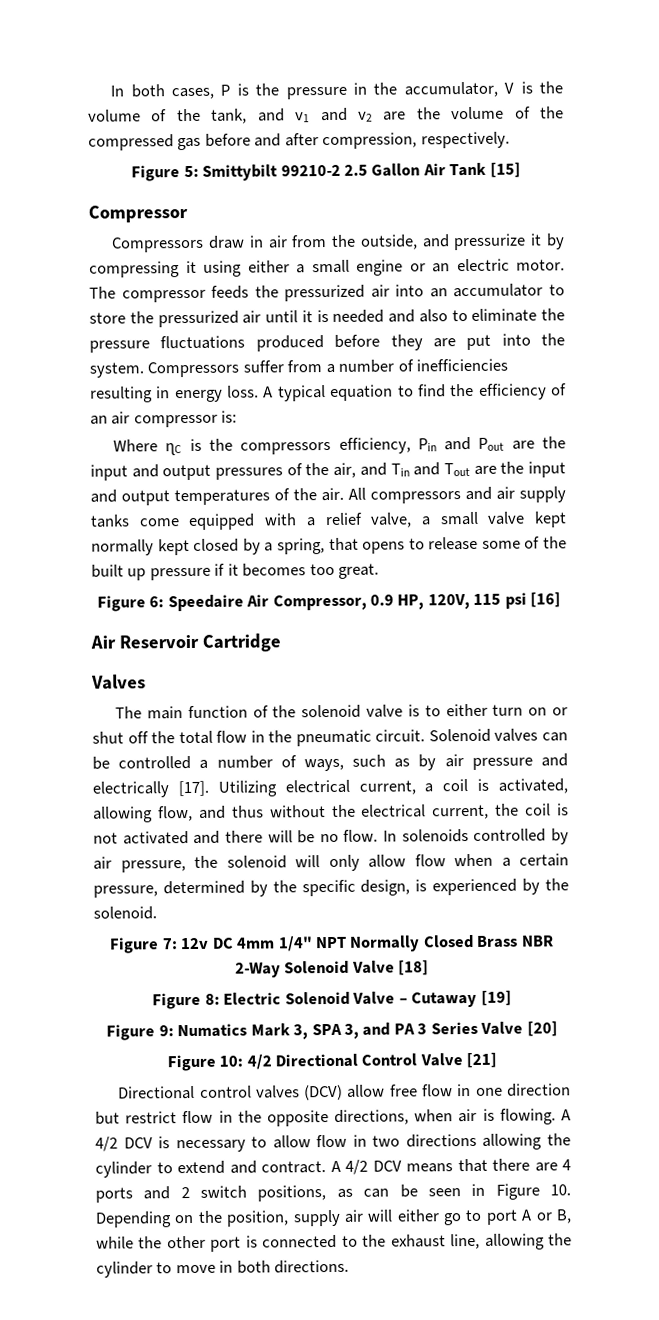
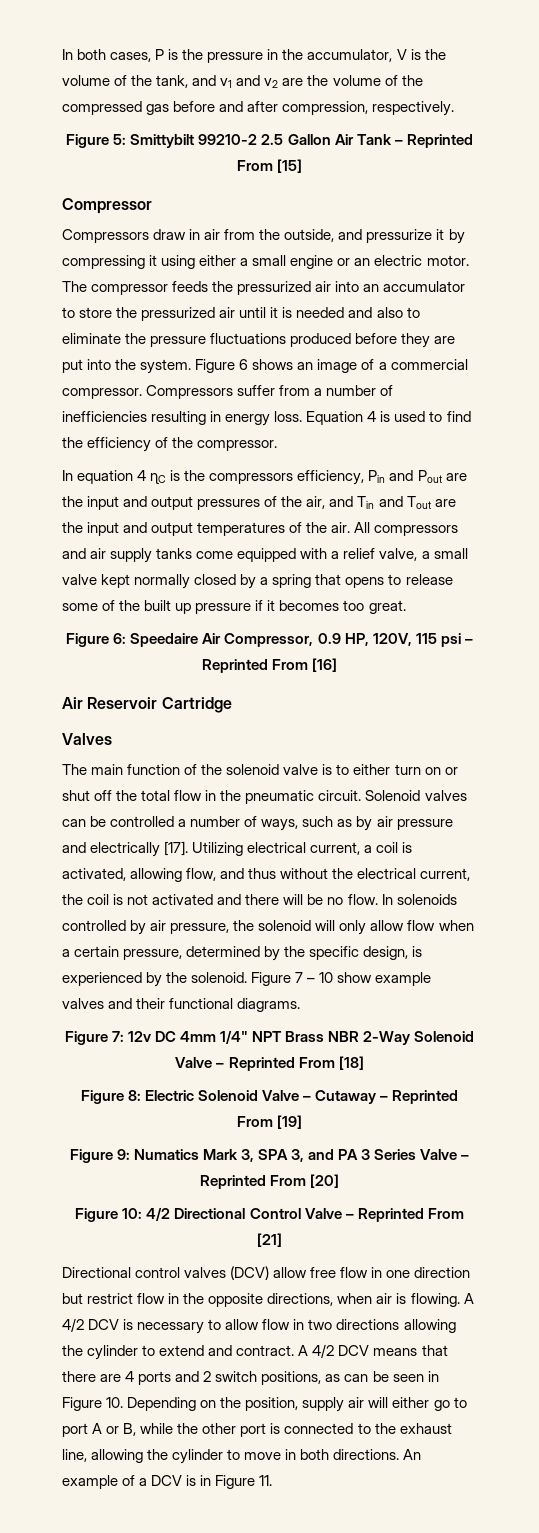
(487, 169) none -> [394,134,473,148] [236,160,273,171] – Reprinted From
(144, 370) none -> [195,359,468,373] [62,388,142,399] Figure 6 shows an image of a commercial compressor.
[263,384,394,402] A typical equation -> [306,411,426,425] Equation 4 is used
[90,410,238,428] [113,439,159,452] an air compressor is: // Where -> [172,437,278,451] [62,470,147,484] the compressor. // In equation 4
[157,539,190,556] kept -> (191, 581) none
[276,538,325,555] spring, -> [272,574,312,588] spring
(527, 600) none -> [464,639,473,644] [201,659,308,673] – Reprinted From
(157, 913) none -> [251,972,432,986] [62,998,301,1012] Figure 7 – 10 show example valves and their functional diagrams.
[349,934,474,952] Normally Closed -> (283, 1036) none
(395, 967) none -> [216,1057,335,1071] – Reprinted From
(478, 999) none -> [380,1090,459,1104] [236,1116,273,1127] – Reprinted From
(524, 1028) none -> [461,1155,470,1160] [199,1175,306,1189] – Reprinted From
(463, 1060) none -> [345,1208,464,1222] – Reprinted From
(350, 1266) none -> [403,1449,422,1460] [62,1475,273,1489] An example of a DCV is in Figure 11.

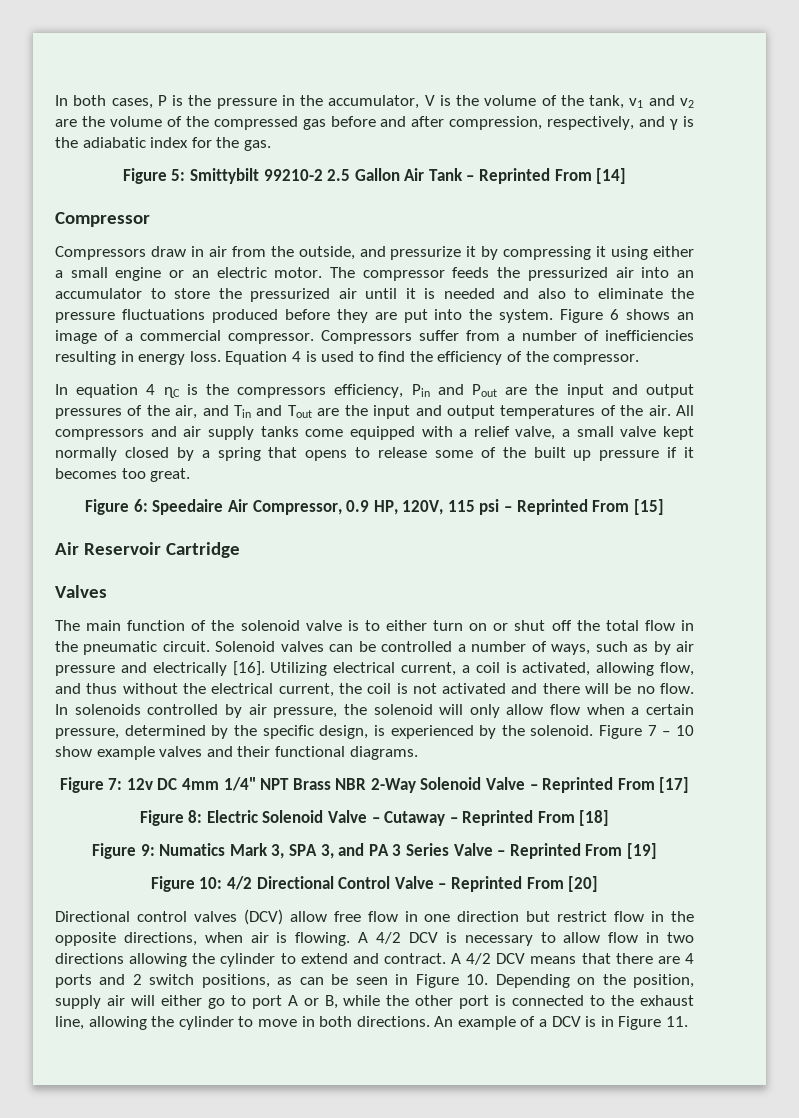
[192,75,217,86] and -> (625, 102) none
[372,101,455,116] respectively. -> [547,116,695,130] [55,137,271,151] respectively, and γ is the adiabatic index for the gas.
[277,159,303,173] [15] -> [596,168,627,184] [14]
[312,658,338,672] [16] -> [633,499,664,515] [15]
[164,841,189,856] [17]. -> [232,661,265,676] [16].
[338,1056,364,1070] [18] -> [659,777,690,793] [17]
[277,1115,303,1129] [19] -> [579,810,610,826] [18]
[310,1174,340,1188] [20] -> [626,843,657,859] [19]
[257,1233,282,1247] [21] -> [568,876,599,892] [20]

